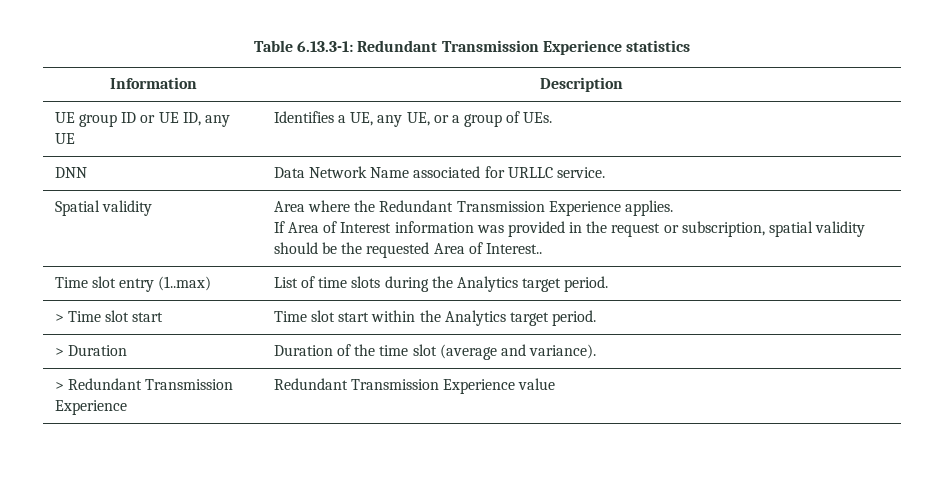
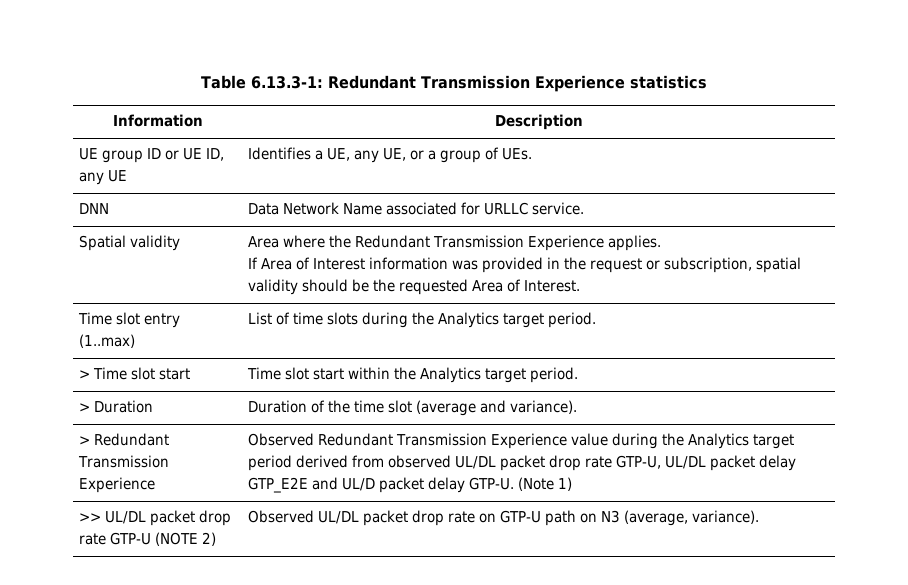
[485,243,542,254] Interest.. -> [524,280,581,292] Interest.
(127, 407) none -> [248,433,315,446] Observed
(556, 384) none -> [612,433,795,449] [248,455,797,471] [248,477,573,493] [79,510,232,526] [79,532,217,546] [248,510,760,526] during the Analytics target period derived from observed UL/DL packet drop rate GTP-U, UL/DL packet delay GTP_E2E and UL/D packet delay GTP-U. (Note 1) // >> UL/DL packet drop rate GTP-U (NOTE 2) | Observed UL/DL packet drop rate on GTP-U path on N3 (average, variance).

